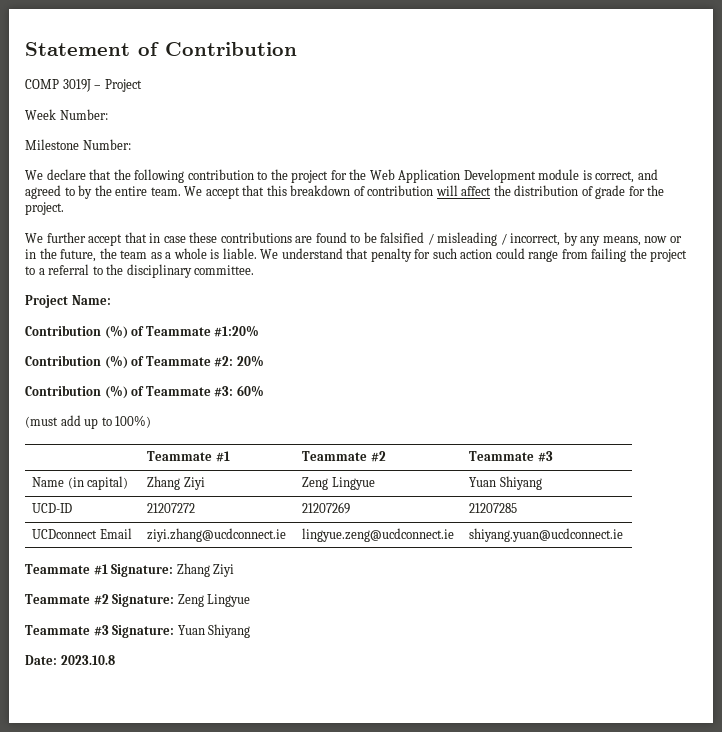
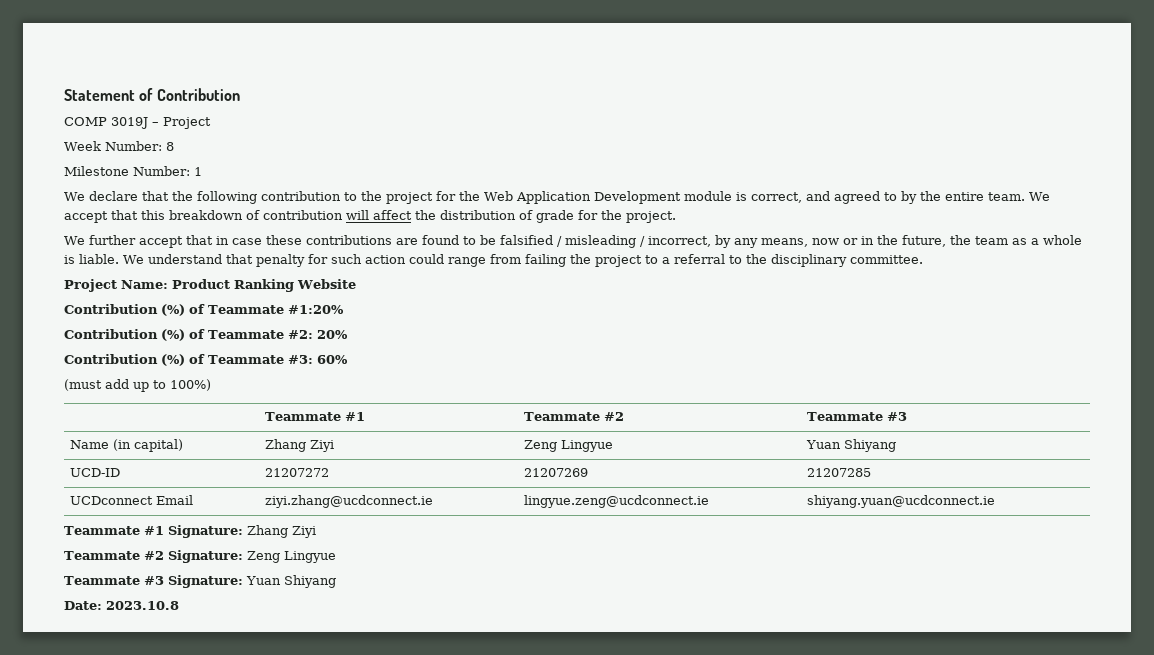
(108, 114) none -> [165,142,174,151] 8
(131, 144) none -> [194,167,202,176] 1
(111, 300) none -> [172,279,356,292] Product Ranking Website

